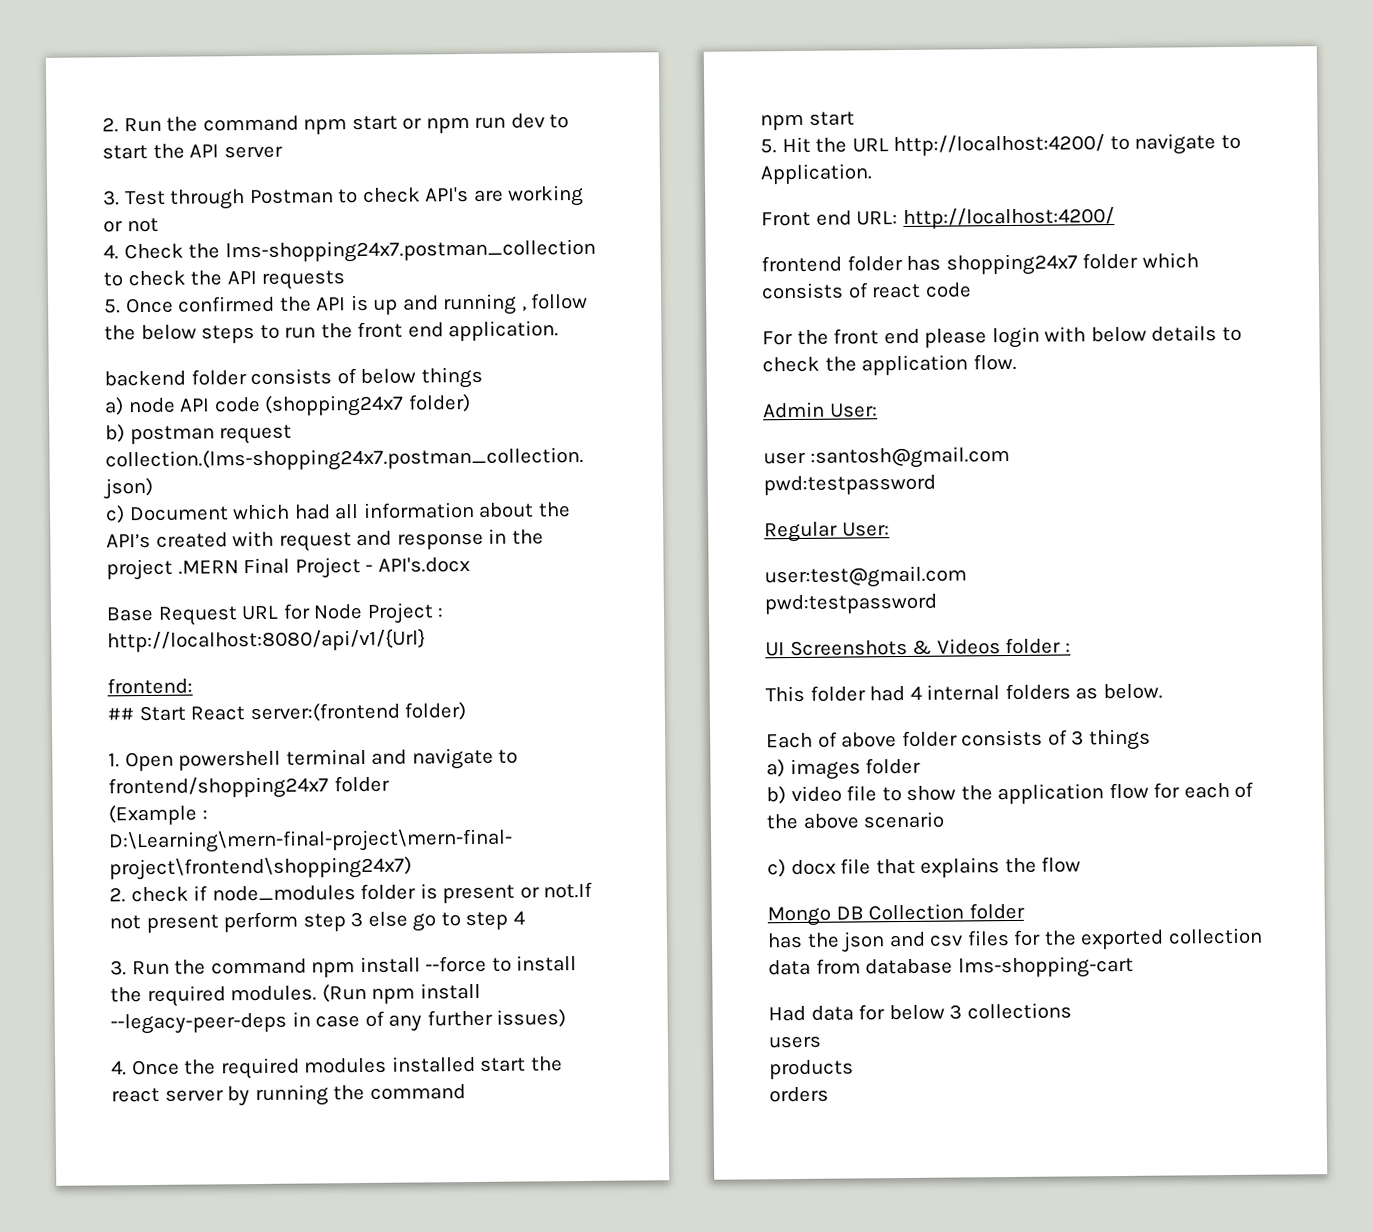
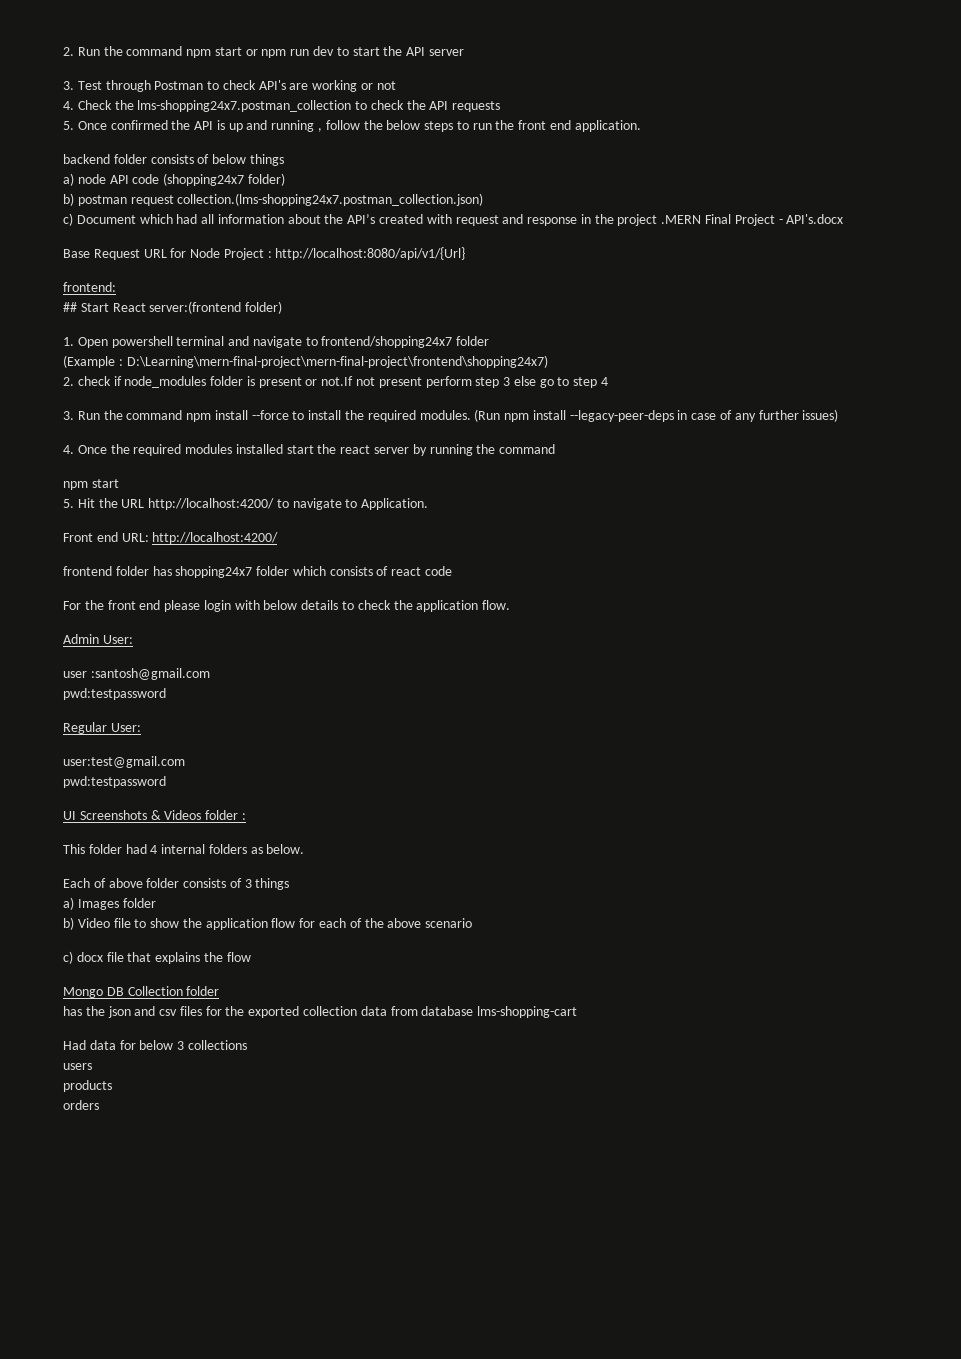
[789,758,861,781] images -> [77,899,119,910] Images
[790,785,842,803] video -> [77,918,110,928] Video

